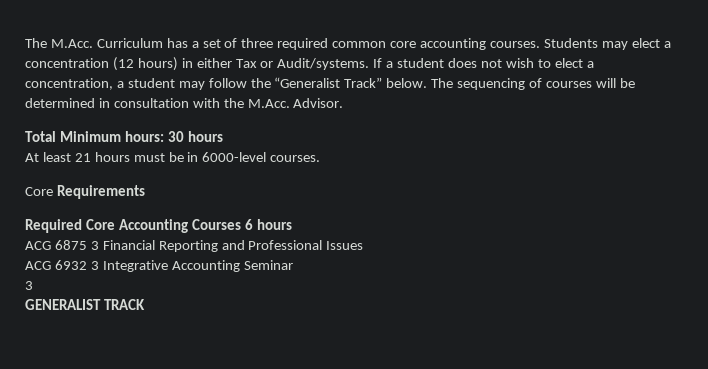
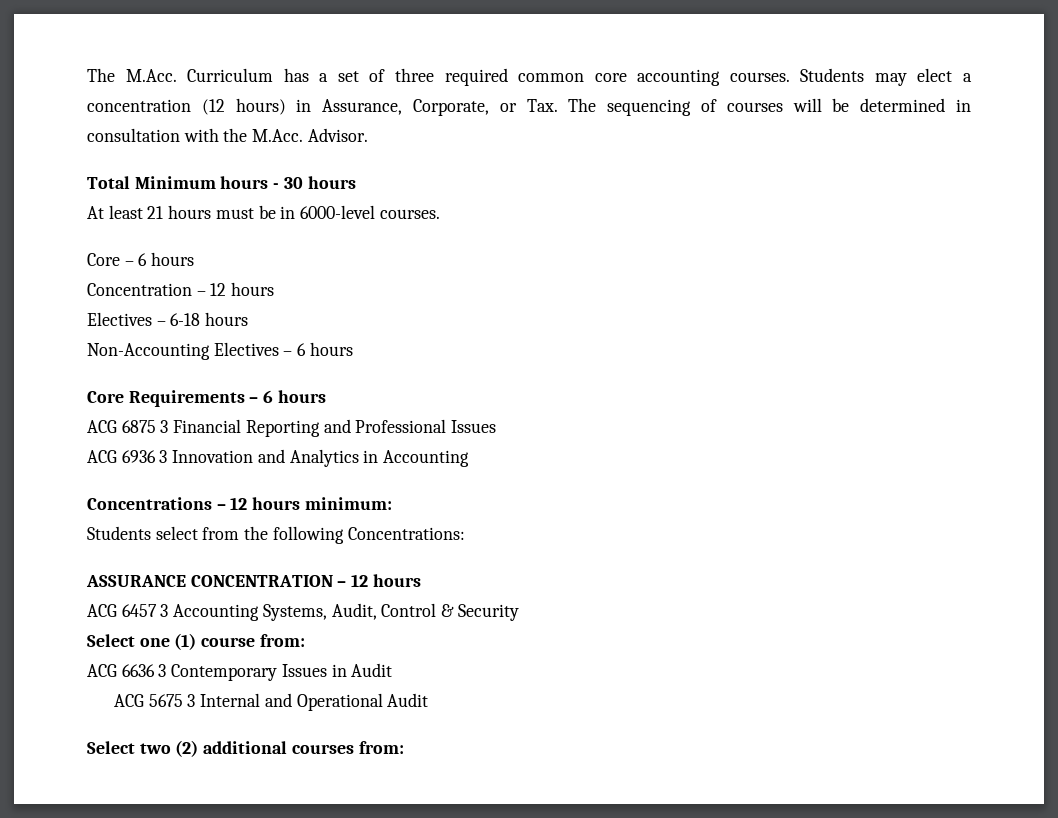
[196,58,594,70] [25,77,428,90] either Tax or Audit/systems. If a student does not wish to elect a concentration, a student may follow the “Generalist Track” below. -> [322,99,558,116] Assurance, Corporate, or Tax.
[124,131,164,142] hours: -> [220,176,280,189] hours -
[56,185,145,199] [25,219,241,233] Requirements // Required Core Accounting Courses -> [124,252,195,266] [87,282,275,296] [87,312,249,326] [87,342,353,360] [87,390,259,407] – 6 hours // Concentration – 12 hours // Electives – 6-18 hours // Non-Accounting Electives – 6 hours // Core Requirements –
[54,260,293,272] [25,281,33,290] [25,299,145,310] 6932 3 Integrative Accounting Seminar // 3 // GENERALIST TRACK -> [121,449,470,467] [87,497,392,510] [87,526,465,544] [86,574,421,587] [87,603,519,621] [87,633,305,650] [87,663,393,681] [113,693,429,711] [87,740,404,757] 6936 3 Innovation and Analytics in Accounting // Concentrations – 12 hours minimum: // Students select from the following Concentrations: // ASSURANCE CONCENTRATION – 12 hours // ACG 6457 3 Accounting Systems, Audit, Control & Security // Select one (1) course from: // ACG 6636 3 Contemporary Issues in Audit // ACG 5675 3 Internal and Operational Audit // Select two (2) additional courses from:

